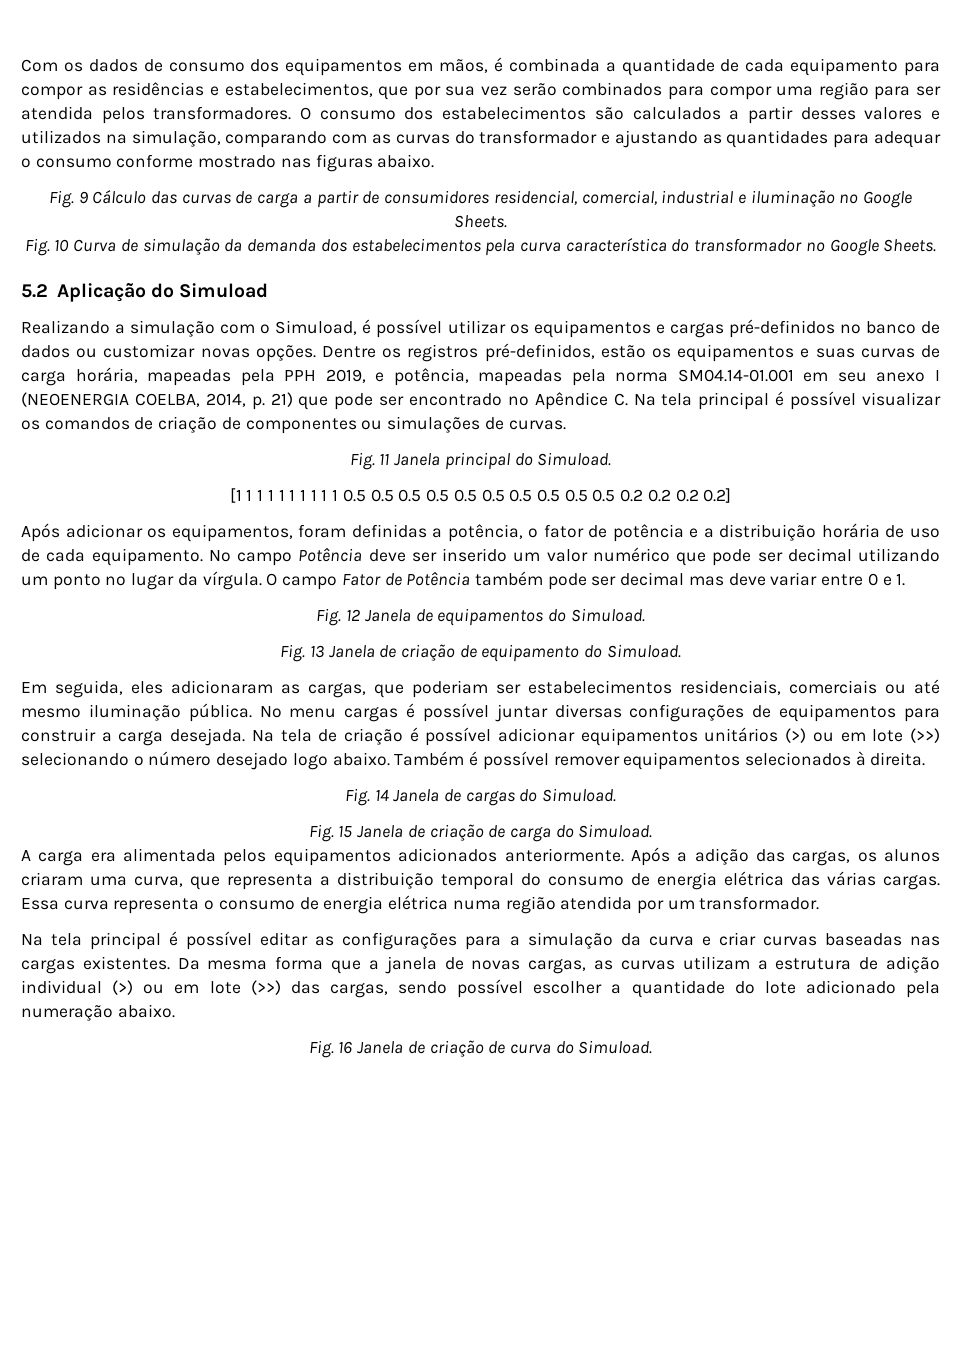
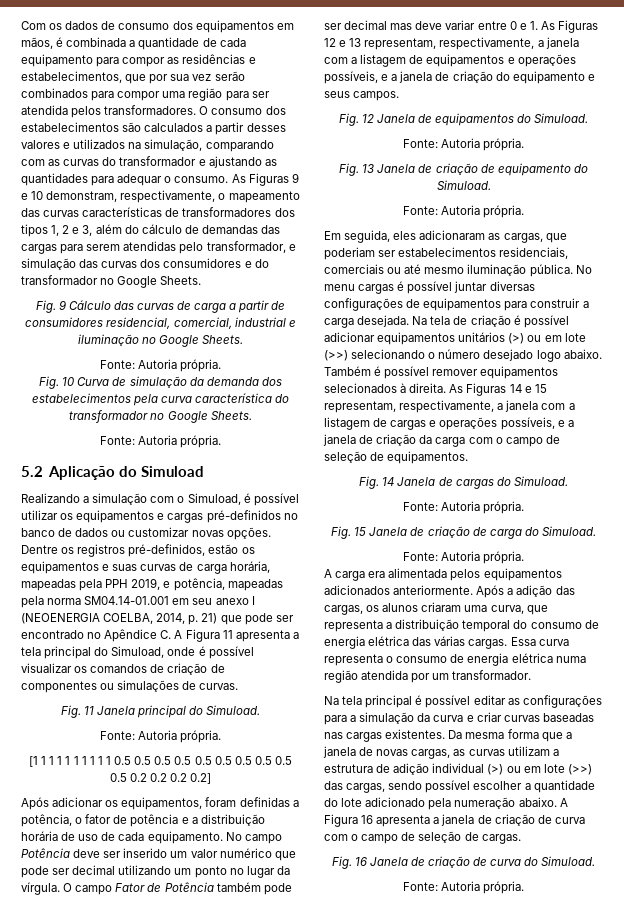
[35,154,435,172] consumo conforme mostrado nas figuras abaixo. -> [174,173,299,186] [21,190,300,203] [21,207,295,217] [21,224,281,237] [21,241,296,254] [21,258,269,270] [21,275,202,288] consumo. As Figuras 9 e 10 demonstram, respectivamente, o mapeamento das curvas características de transformadores dos tipos 1, 2 e 3, além do cálculo de demandas das cargas para serem atendidas pelo transformador, e simulação das curvas dos consumidores e do transformador no Google Sheets.
(507, 221) none -> [99,359,222,372] // Fonte: Autoria própria.
(937, 245) none -> [99,435,222,448] // Fonte: Autoria própria.
[633,392,770,410] Na tela principal -> [174,629,299,642] [21,646,196,659] A Figura 11 apresenta a tela principal do Simuload, onde
(612, 459) none -> [99,730,222,743] // Fonte: Autoria própria.
(906, 579) none -> [540,20,599,33] [324,37,579,50] [324,54,576,67] [324,71,595,84] [324,91,400,101] As Figuras 12 e 13 representam, respectivamente, a janela com a listagem de equipamentos e operações possíveis, e a janela de criação do equipamento e seus campos.
(645, 615) none -> [402,138,525,151] // Fonte: Autoria própria.
(681, 651) none -> [402,205,525,218] // Fonte: Autoria própria.
(926, 759) none -> [449,383,547,396] [324,400,575,413] [324,417,574,430] [323,434,560,447] [324,451,469,464] As Figuras 14 e 15 representam, respectivamente, a janela com a listagem de cargas e operações possíveis, e a janela de criação da carga com o campo de seleção de equipamentos.
(617, 795) none -> [402,501,525,514] // Fonte: Autoria própria.
(653, 831) none -> [402,551,525,564] // Fonte: Autoria própria.
(175, 1011) none -> [559,798,568,807] [324,814,585,827] [324,831,521,844] A Figura 16 apresenta a janela de criação de curva com o campo de seleção de cargas.
(653, 1047) none -> [402,881,525,894] // Fonte: Autoria própria.

